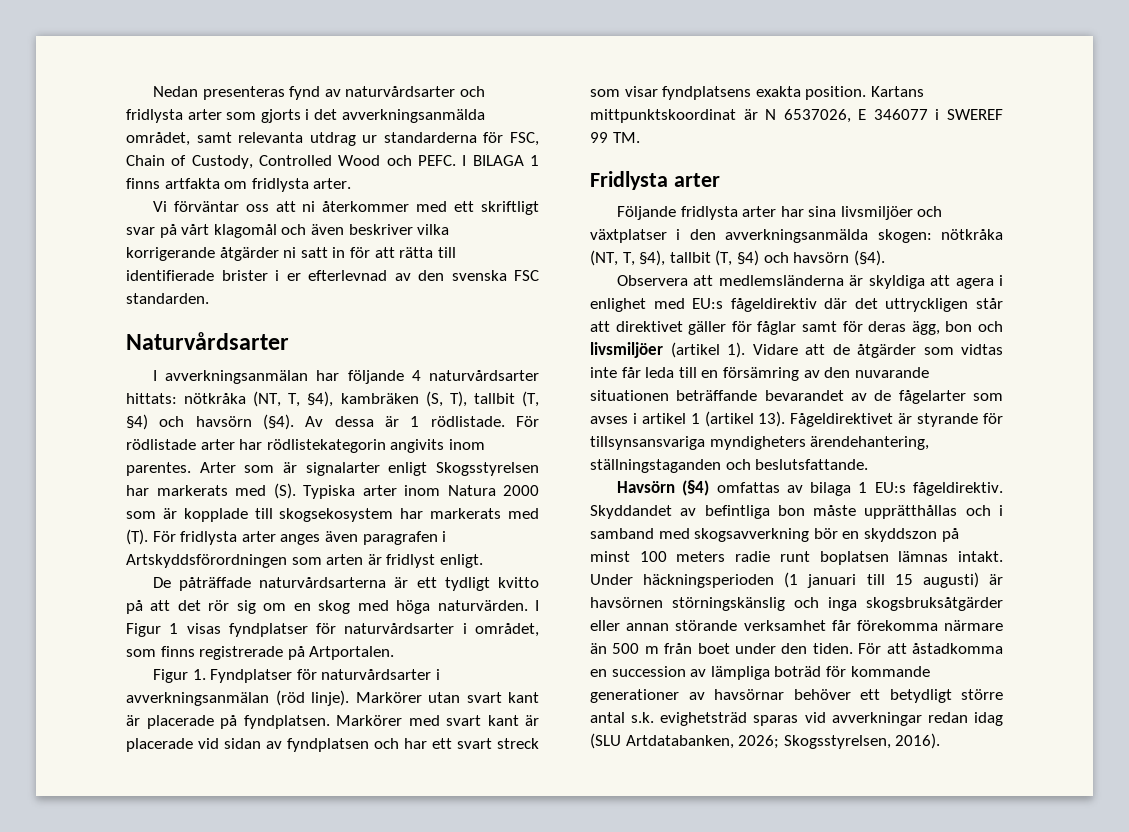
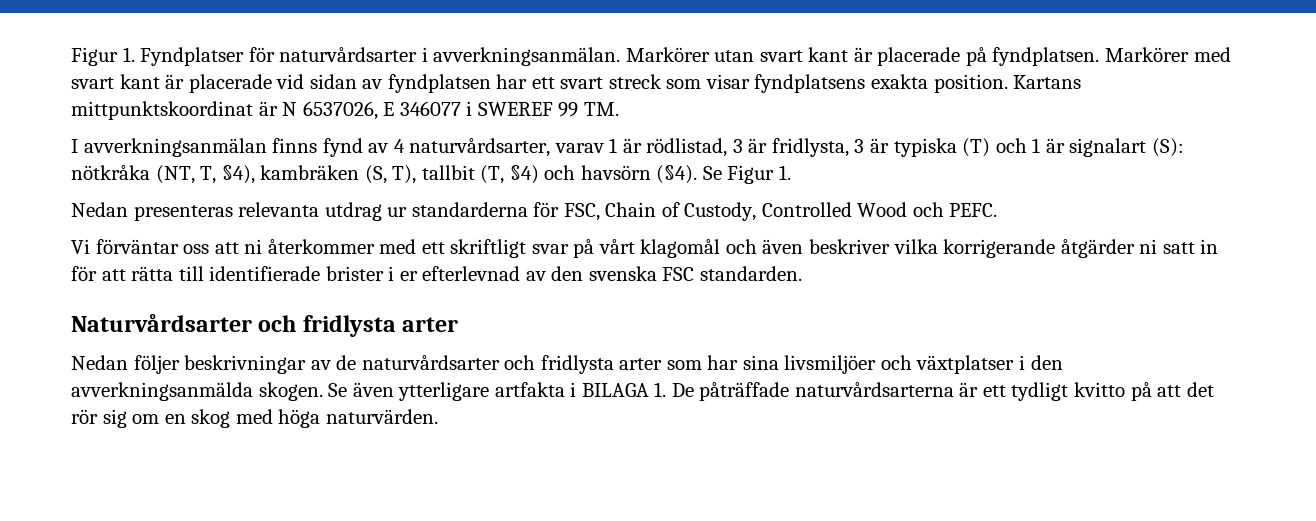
[152,86,485,100] [126,109,485,123] [126,132,232,146] Nedan presenteras fynd av naturvårdsarter och fridlysta arter som gjorts i det avverkningsanmälda området, samt -> [71,47,1231,66] [71,74,1082,93] [71,101,619,120] [71,138,1184,157] [71,165,792,184] [71,202,233,221] Figur 1. Fyndplatser för naturvårdsarter i avverkningsanmälan. Markörer utan svart kant är placerade på fyndplatsen. Markörer med svart kant är placerade vid sidan av fyndplatsen har ett svart streck som visar fyndplatsens exakta position. Kartans mittpunktskoordinat är N 6537026, E 346077 i SWEREF 99 TM. // I avverkningsanmälan finns fynd av 4 naturvårdsarter, varav 1 är rödlistad, 3 är fridlysta, 3 är typiska (T) och 1 är signalart (S): nötkråka (NT, T, §4), kambräken (S, T), tallbit (T, §4) och havsörn (§4). Se Figur 1. // Nedan presenteras
[462,155,539,166] [126,178,352,192] I BILAGA 1 finns artfakta om fridlysta arter. -> (998, 210) none
[152,370,539,384] [126,391,539,407] [126,414,539,430] [126,439,485,453] [126,462,539,476] [126,483,539,499] [126,508,539,522] [126,529,447,545] [126,554,483,568] // I avverkningsanmälan har följande 4 naturvårdsarter hittats: nötkråka (NT, T, §4), kambräken (S, T), tallbit (T, §4) och havsörn (§4). Av dessa är 1 rödlistade. För rödlistade arter har rödlistekategorin angivits inom parentes. Arter som är signalarter enligt Skogsstyrelsen har markerats med (S). Typiska arter inom Natura 2000 som är kopplade till skogsekosystem har markerats med (T). För fridlysta arter anges även paragrafen i Artskyddsförordningen som arten är fridlyst enligt. // -> [258,315,459,337] [71,355,1063,374] [71,382,667,401] och fridlysta arter // Nedan följer beskrivningar av de naturvårdsarter och fridlysta arter som har sina livsmiljöer och växtplatser i den avverkningsanmälda skogen. Se även ytterligare artfakta i BILAGA 1.
[534,600,539,611] [126,623,539,637] [126,646,395,660] [152,669,440,683] [126,690,539,706] [126,715,539,729] [126,738,539,752] [590,86,924,100] [590,109,1003,123] [590,132,640,143] [590,171,720,190] [616,206,943,220] [590,229,1003,243] [590,250,885,266] [616,275,1003,289] [590,298,1003,312] [590,321,1003,335] [590,342,1003,358] [590,367,929,381] [590,390,1003,404] [590,411,1003,427] [590,436,930,450] [590,459,869,473] [616,480,1003,496] [590,505,1003,519] [590,528,959,542] [590,551,1003,565] [590,572,1004,588] [590,597,1003,611] [590,620,1003,631] [590,643,1003,654] [590,666,930,680] [590,689,1003,703] [590,712,1003,726] [590,733,941,749] I Figur 1 visas fyndplatser för naturvårdsarter i området, som finns registrerade på Artportalen. // Figur 1. Fyndplatser för naturvårdsarter i avverkningsanmälan (röd linje). Markörer utan svart kant är placerade på fyndplatsen. Markörer med svart kant är placerade vid sidan av fyndplatsen och har ett svart streck som visar fyndplatsens exakta position. Kartans mittpunktskoordinat är N 6537026, E 346077 i SWEREF 99 TM. // Fridlysta arter // Följande fridlysta arter har sina livsmiljöer och växtplatser i den avverkningsanmälda skogen: nötkråka (NT, T, §4), tallbit (T, §4) och havsörn (§4). // Observera att medlemsländerna är skyldiga att agera i enlighet med EU:s fågeldirektiv där det uttryckligen står att direktivet gäller för fåglar samt för deras ägg, bon och livsmiljöer (artikel 1). Vidare att de åtgärder som vidtas inte får leda till en försämring av den nuvarande situationen beträffande bevarandet av de fågelarter som avses i artikel 1 (artikel 13). Fågeldirektivet är styrande för tillsynsansvariga myndigheters ärendehantering, ställningstaganden och beslutsfattande. // Havsörn (§4) omfattas av bilaga 1 EU:s fågeldirektiv. Skyddandet av befintliga bon måste upprätthållas och i samband med skogsavverkning bör en skyddszon på minst 100 meters radie runt boplatsen lämnas intakt. Under häckningsperioden (1 januari till 15 augusti) är havsörnen störningskänslig och inga skogsbruksåtgärder eller annan störande verksamhet får förekomma närmare än 500 m från boet under den tiden. För att åstadkomma en succession av lämpliga boträd för kommande generationer av havsörnar behöver ett betydligt större antal s.k. evighetsträd sparas vid avverkningar redan idag (SLU Artdatabanken, 2026; Skogsstyrelsen, 2016). -> (438, 416) none

